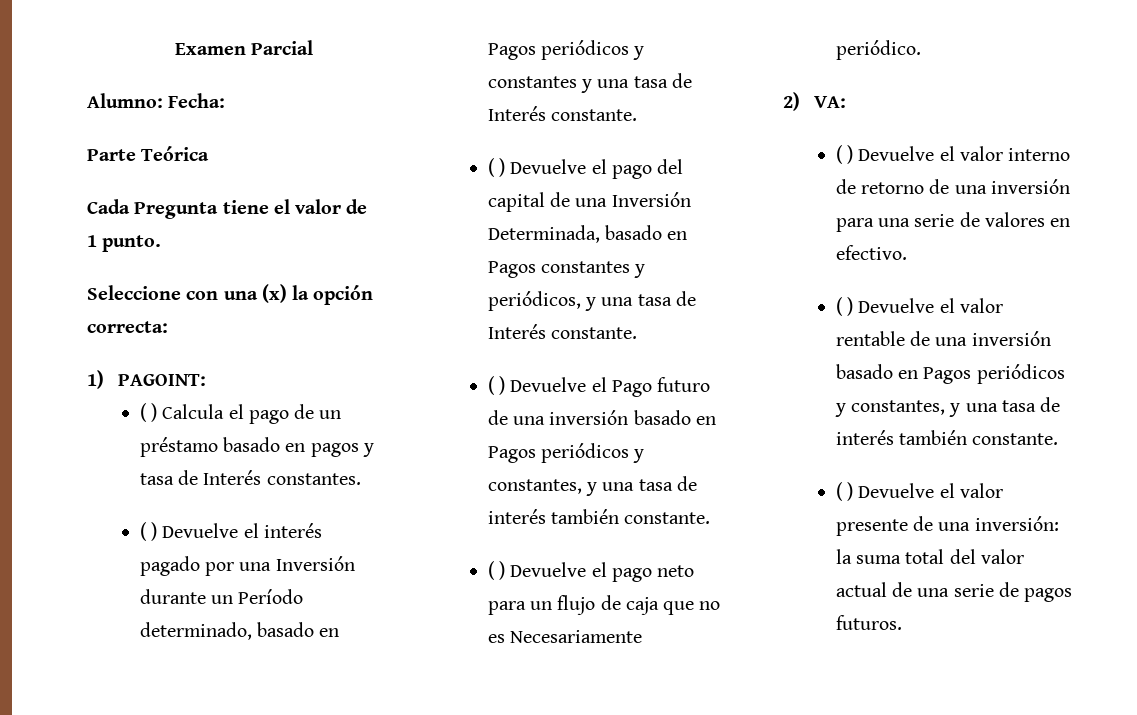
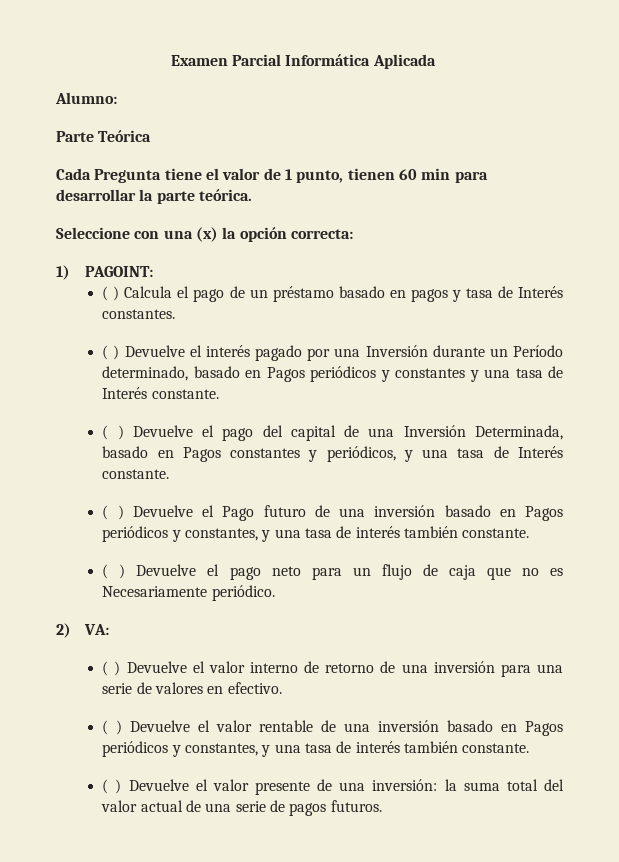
(314, 47) none -> [285,54,436,69] Informática Aplicada
[168,93,226,108] Fecha: -> (117, 98) none
[102,235,162,252] punto. -> [296,168,488,183] [56,189,252,204] punto, tienen 60 min para desarrollar la parte teórica.

